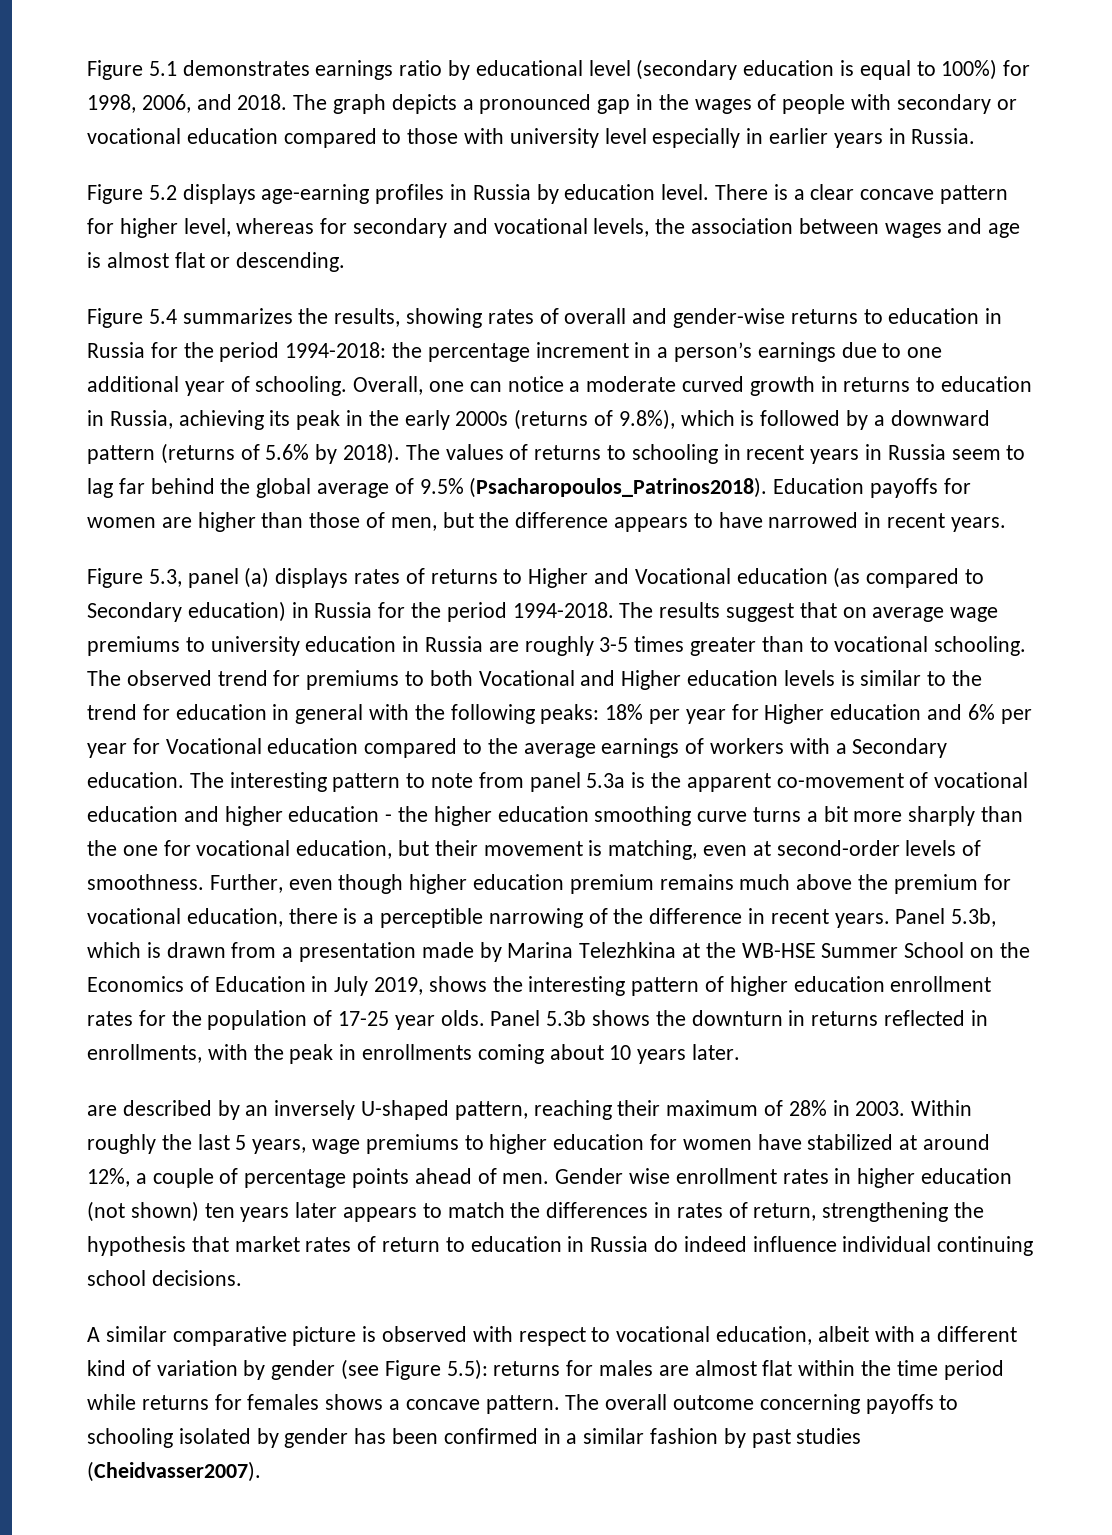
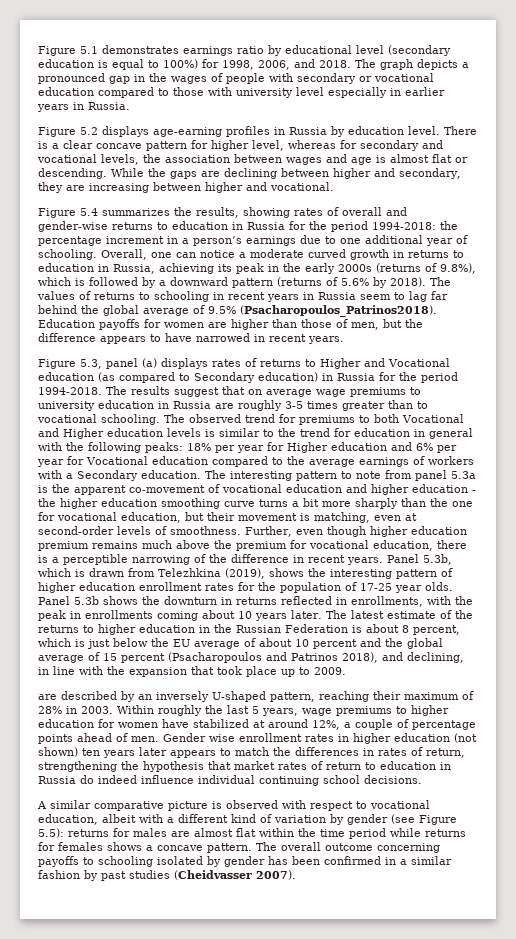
(346, 262) none -> [111,168,461,179] [38,182,334,193] While the gaps are declining between higher and secondary, they are increasing between higher and vocational.
[282,942,1030,962] [87,976,424,996] a presentation made by Marina Telezhkina at the WB-HSE Summer School on the Economics of Education in July 2019, -> [158,568,265,579] Telezhkina (2019),
(741, 1052) none -> [325,610,473,619] [38,624,460,635] [38,638,443,649] [38,652,464,663] [38,666,346,677] The latest estimate of the returns to higher education in the Russian Federation is about 8 percent, which is just below the EU average of about 10 percent and the global average of 15 percent (Psacharopoulos and Patrinos 2018), and declining, in line with the expansion that took place up to 2009.
[87,1461,261,1482] (Cheidvasser2007). -> [174,870,296,880] (Cheidvasser 2007).

